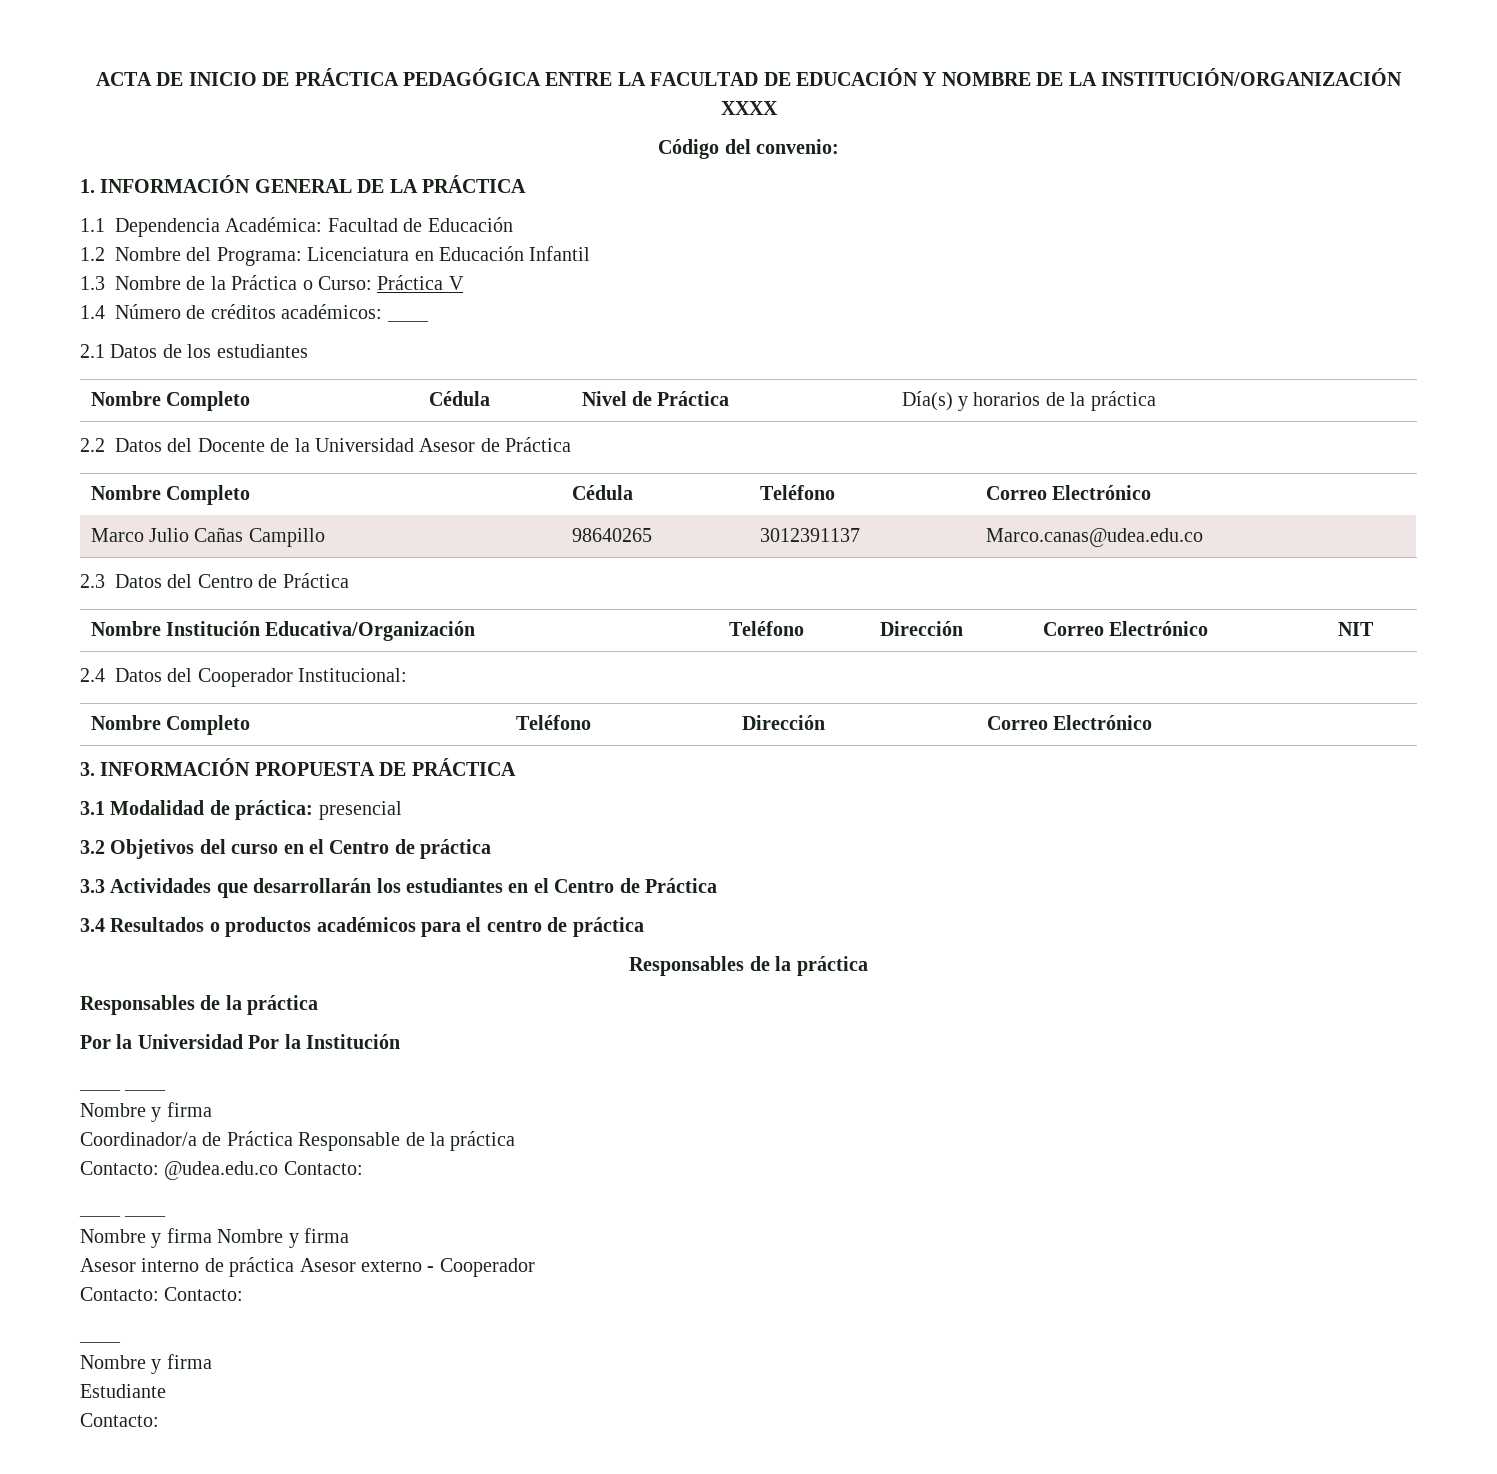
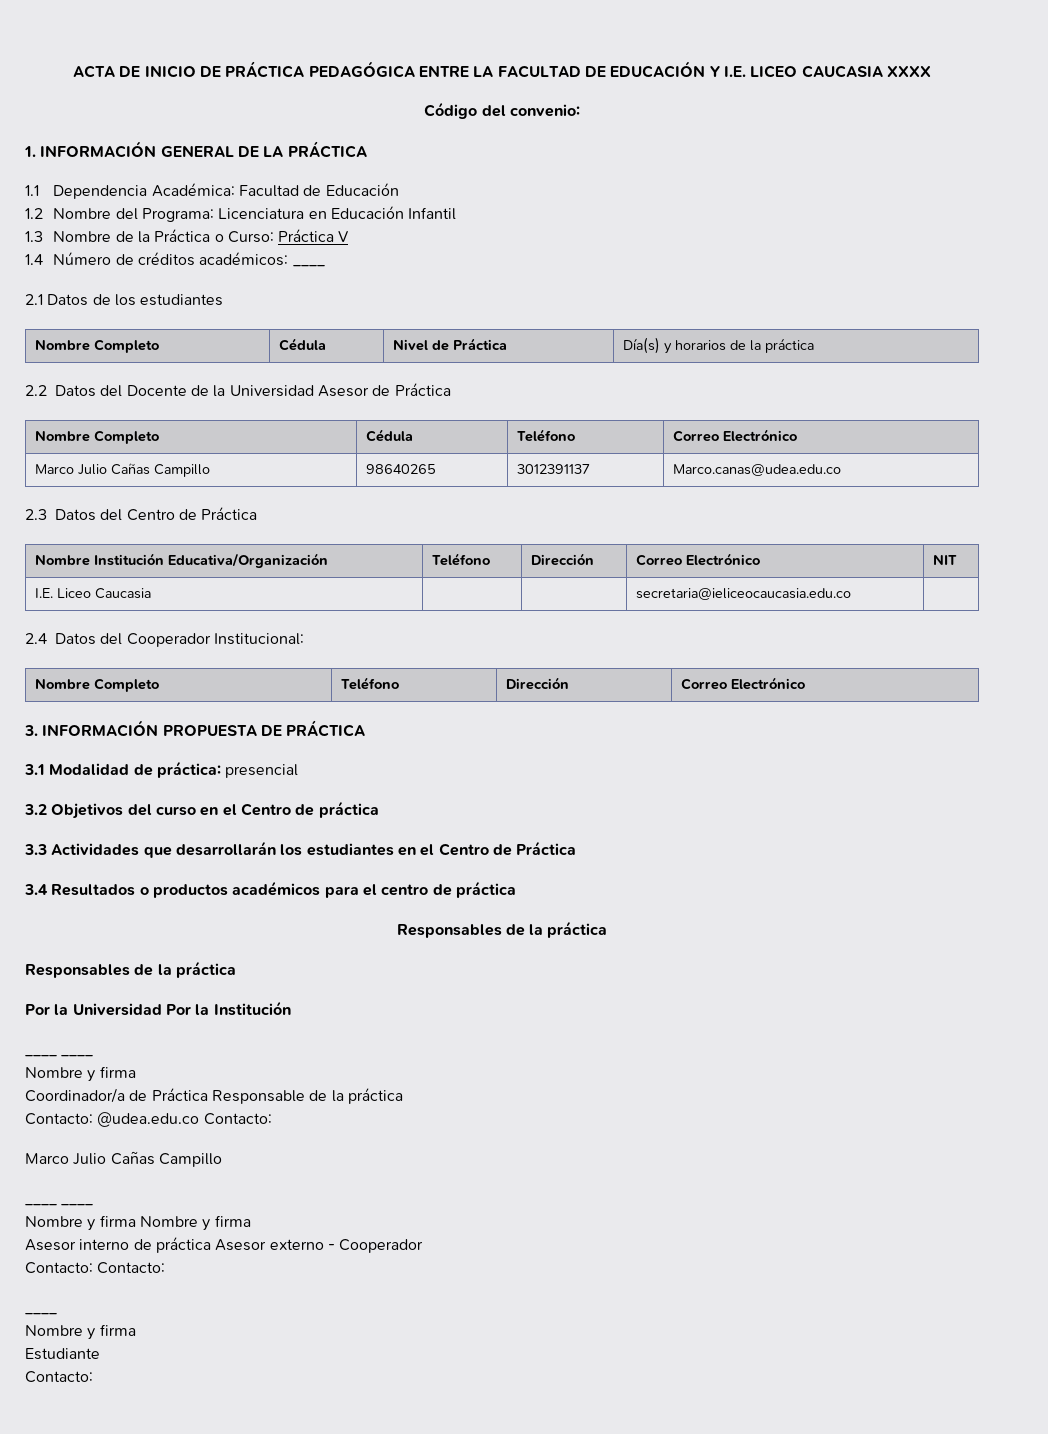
[941,68,1402,86] NOMBRE DE LA INSTITUCIÓN/ORGANIZACIÓN -> [723,65,883,78] I.E. LICEO CAUCASIA
(1374, 629) none -> [34,588,151,599] [635,588,851,600] // I.E. Liceo Caucasia | | | secretaria@ieliceocaucasia.edu.co |
(363, 1168) none -> [25,1151,222,1167] // Marco Julio Cañas Campillo

